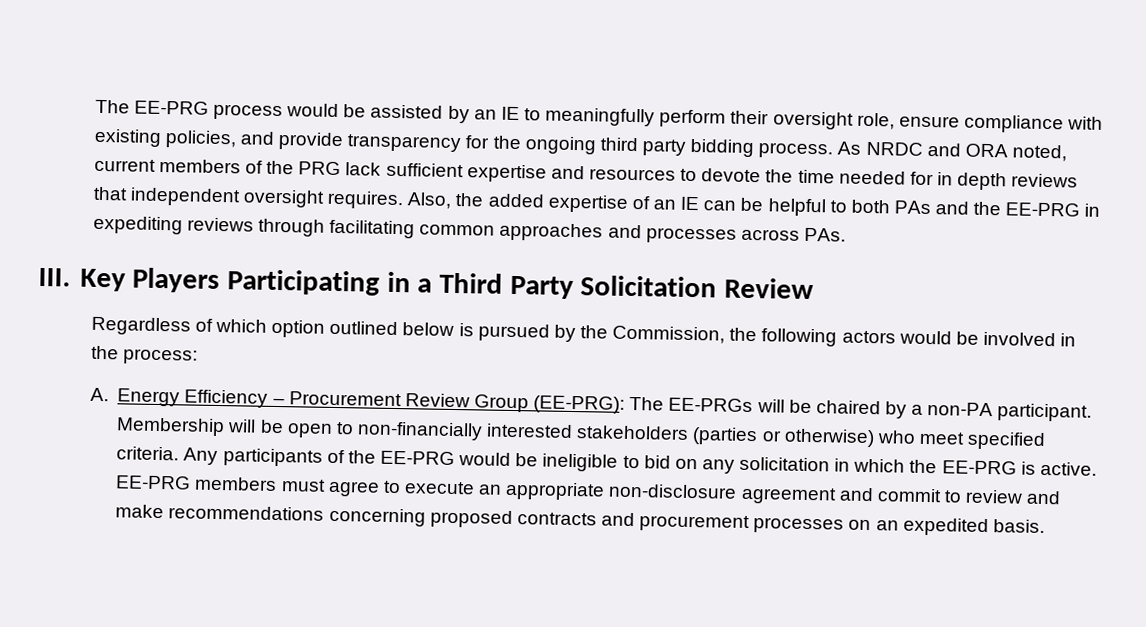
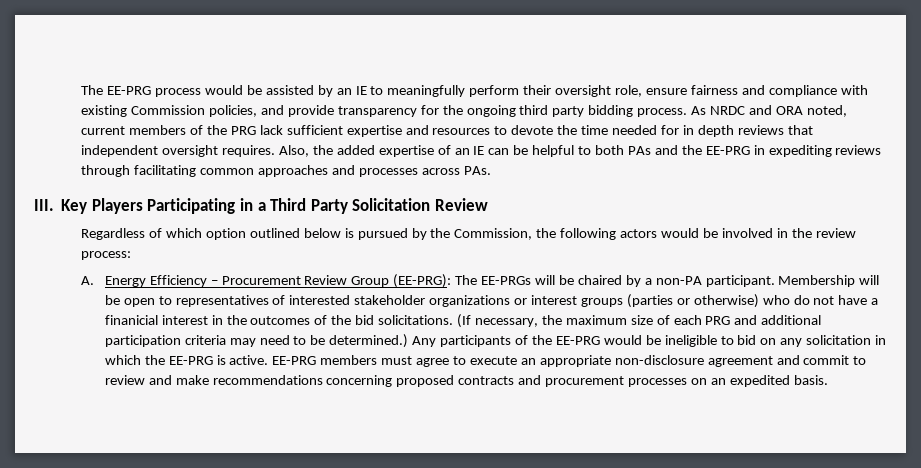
(960, 121) none -> [690,85,765,95] fairness and
(162, 137) none -> [131,105,206,115] Commission
(119, 352) none -> [815,228,856,238] review
[356,421,1047,451] [116,446,180,461] non-financially interested stakeholders (parties or otherwise) who meet specified criteria. -> [175,294,879,308] [104,314,822,328] [104,334,409,348] representatives of interested stakeholder organizations or interest groups (parties or otherwise) who do not have a finanicial interest in the outcomes of the bid solicitations. (If necessary, the maximum size of each PRG and additional participation criteria may need to be determined.)

